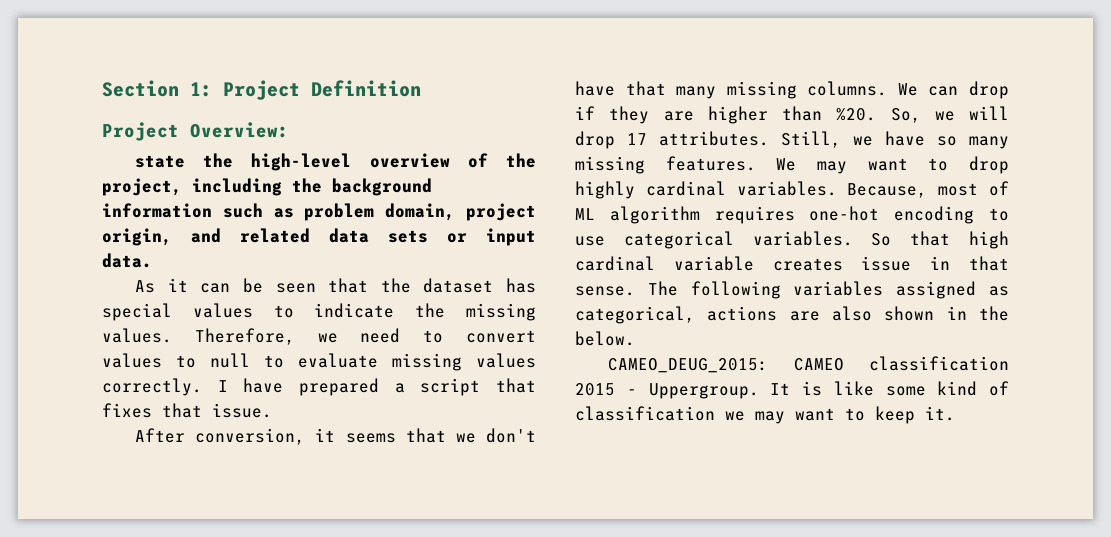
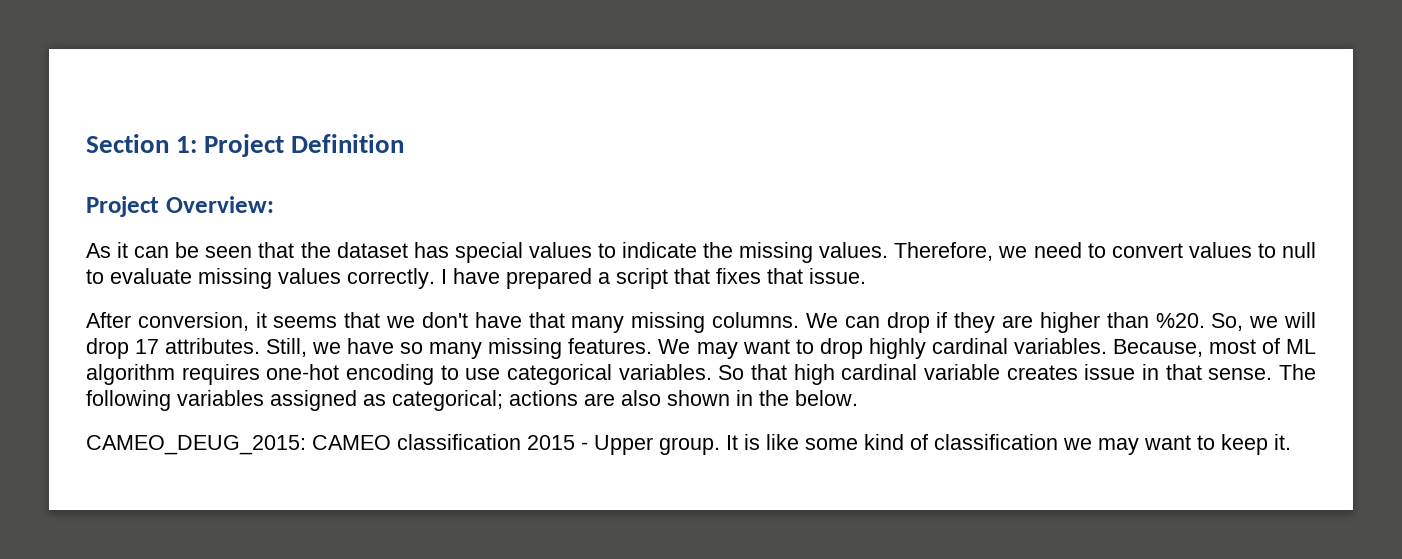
[135,153,536,171] [102,178,432,196] [102,203,536,221] [102,228,536,246] [102,253,152,268] // state the high-level overview of the project, including the background information such as problem domain, project origin, and related data sets or input data. -> (274, 204) none
[575,306,695,324] categorical, -> [392,390,503,411] categorical;
[648,383,759,399] Uppergroup. -> [594,435,720,455] Upper group.

